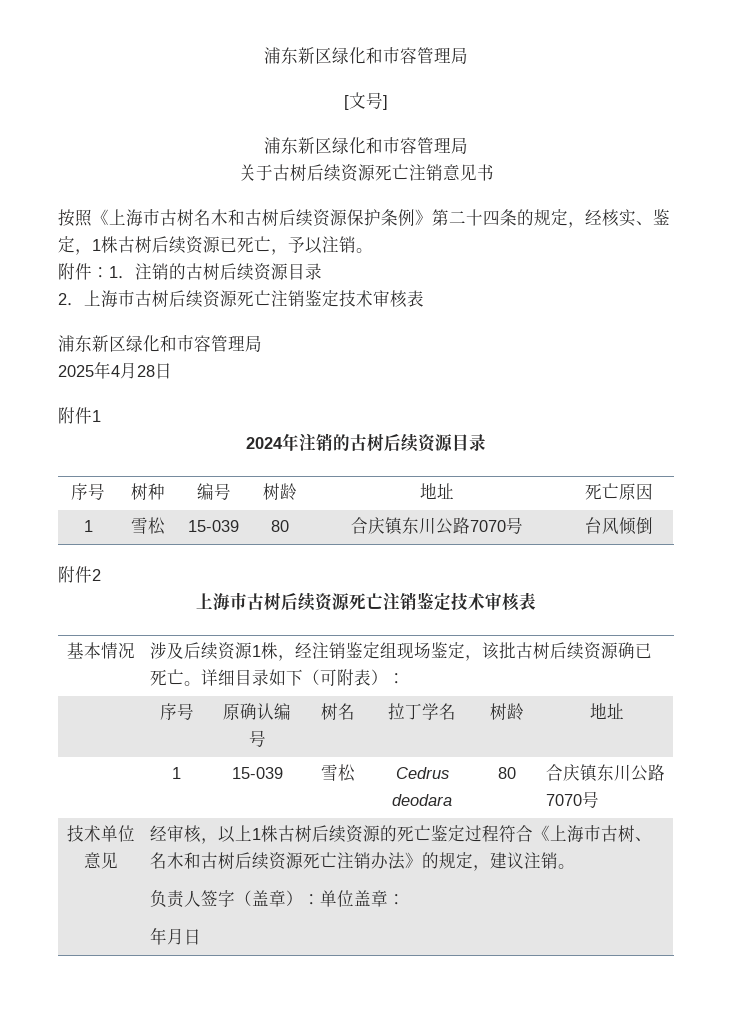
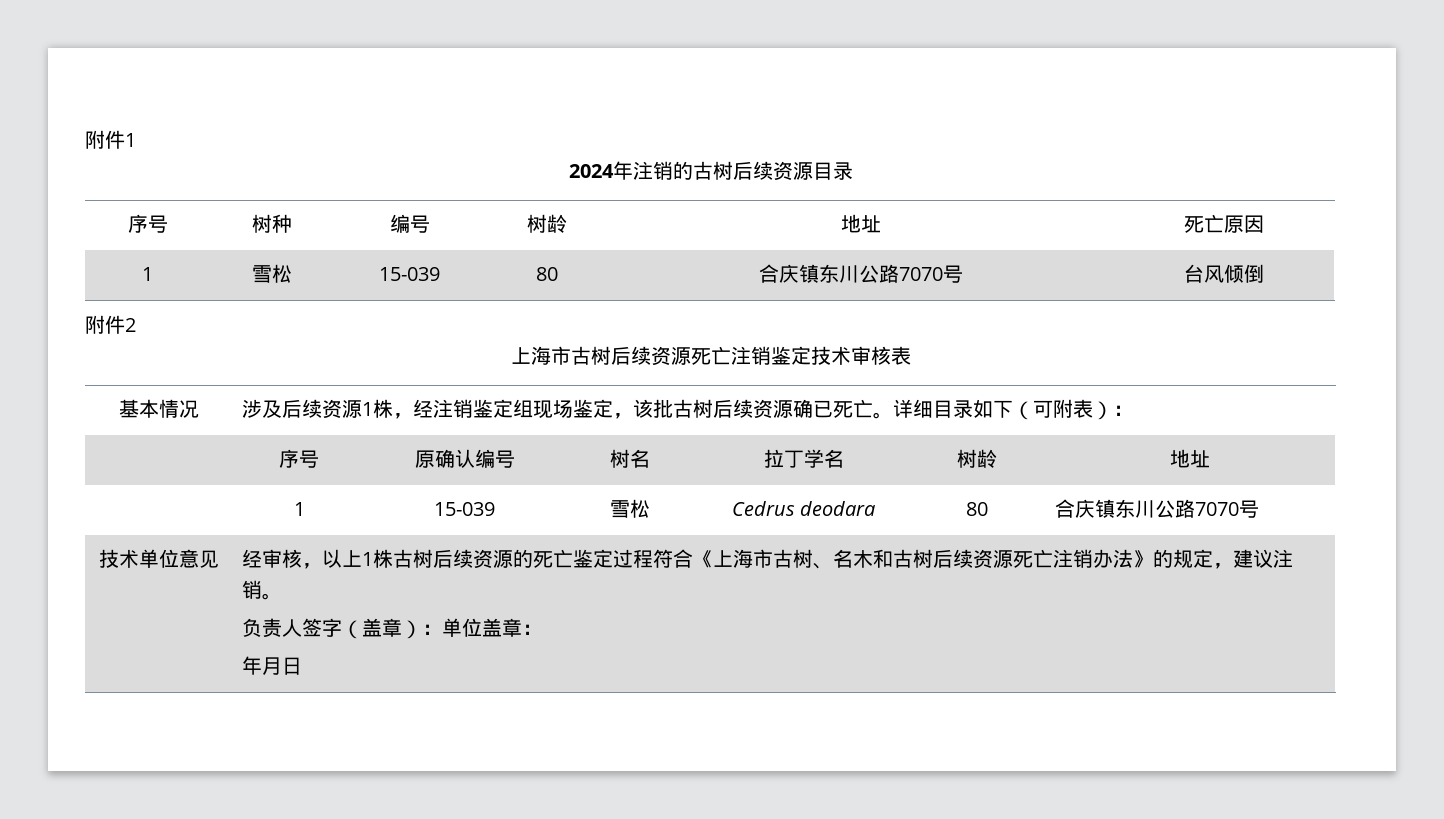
[264,47,468,64] [344,92,388,110] [264,137,468,154] [238,164,494,182] [58,209,670,228] [58,236,373,255] [58,263,322,281] [58,290,424,308] [58,335,262,352] [58,361,172,379] 浦东新区绿化和市容管理局 // [文号] // 浦东新区绿化和市容管理局 // 关于古树后续资源死亡注销意见书 // 按照《上海市古树名木和古树后续资源保护条例》第二十四条的规定，经核实、鉴定，1株古树后续资源已死亡，予以注销。 // 附件：1．注销的古树后续资源目录 // 2．上海市古树后续资源死亡注销鉴定技术审核表 // 浦东新区绿化和市容管理局 // 2025年4月28日 // -> (85, 139) none

